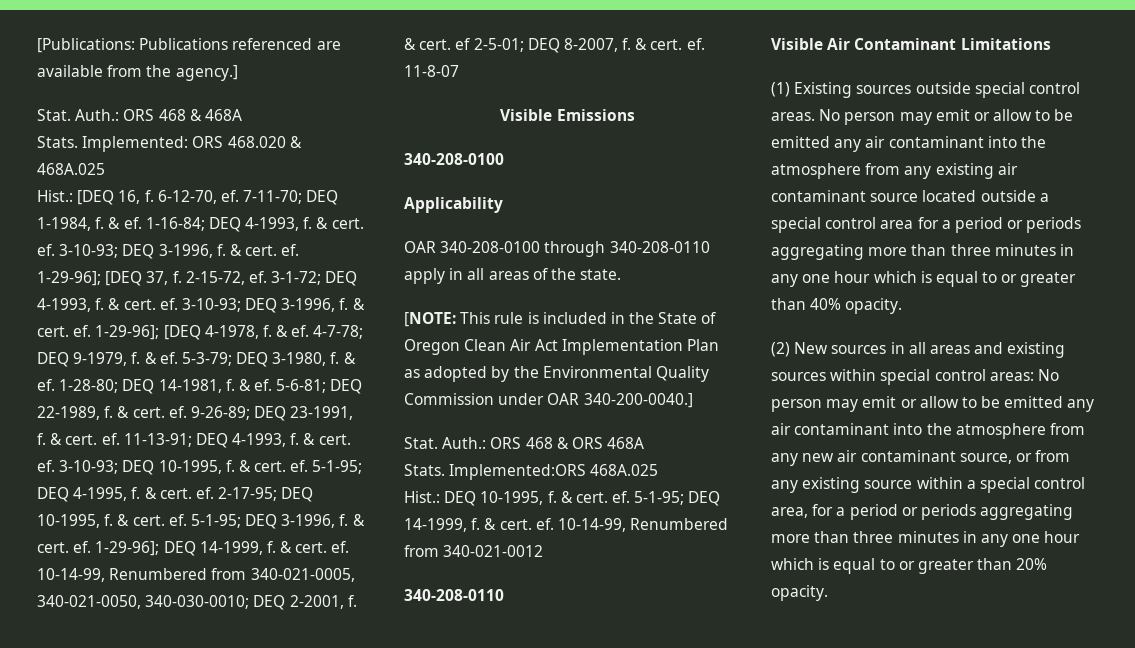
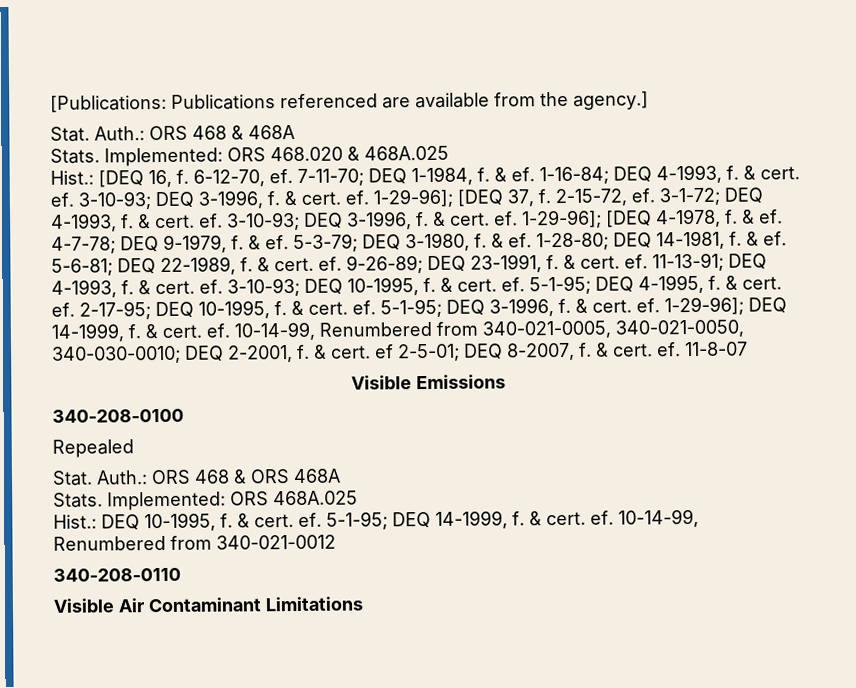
[404,197,503,213] [404,241,710,257] [404,268,622,284] [404,312,717,327] [404,339,719,355] [404,366,709,382] [404,393,693,408] Applicability // OAR 340-208-0100 through 340-208-0110 apply in all areas of the state. // [NOTE: This rule is included in the State of Oregon Clean Air Act Implementation Plan as adopted by the Environmental Quality Commission under OAR 340-200-0040.] -> [52,439,134,458] Repealed
[449,464,587,480] Implemented:ORS -> [107,491,269,511] Implemented: ORS
[771,82,1080,98] [771,109,1074,125] [771,136,1046,152] [771,163,1018,179] [771,190,1049,202] [771,217,1082,233] [771,244,1074,260] [771,271,1077,287] [771,298,903,314] [771,342,1066,358] [771,369,1059,385] [771,396,1095,412] [771,423,1085,439] [771,450,1071,466] [771,477,1086,493] [771,504,1074,520] [771,531,1081,547] [771,558,1048,574] [771,585,828,601] // (1) Existing sources outside special control areas. No person may emit or allow to be emitted any air contaminant into the atmosphere from any existing air contaminant source located outside a special control area for a period or periods aggregating more than three minutes in any one hour which is equal to or greater than 40% opacity. // (2) New sources in all areas and existing sources within special control areas: No person may emit or allow to be emitted any air contaminant into the atmosphere from any new air contaminant source, or from any existing source within a special control area, for a period or periods aggregating more than three minutes in any one hour which is equal to or greater than 20% opacity. -> (363, 604) none

